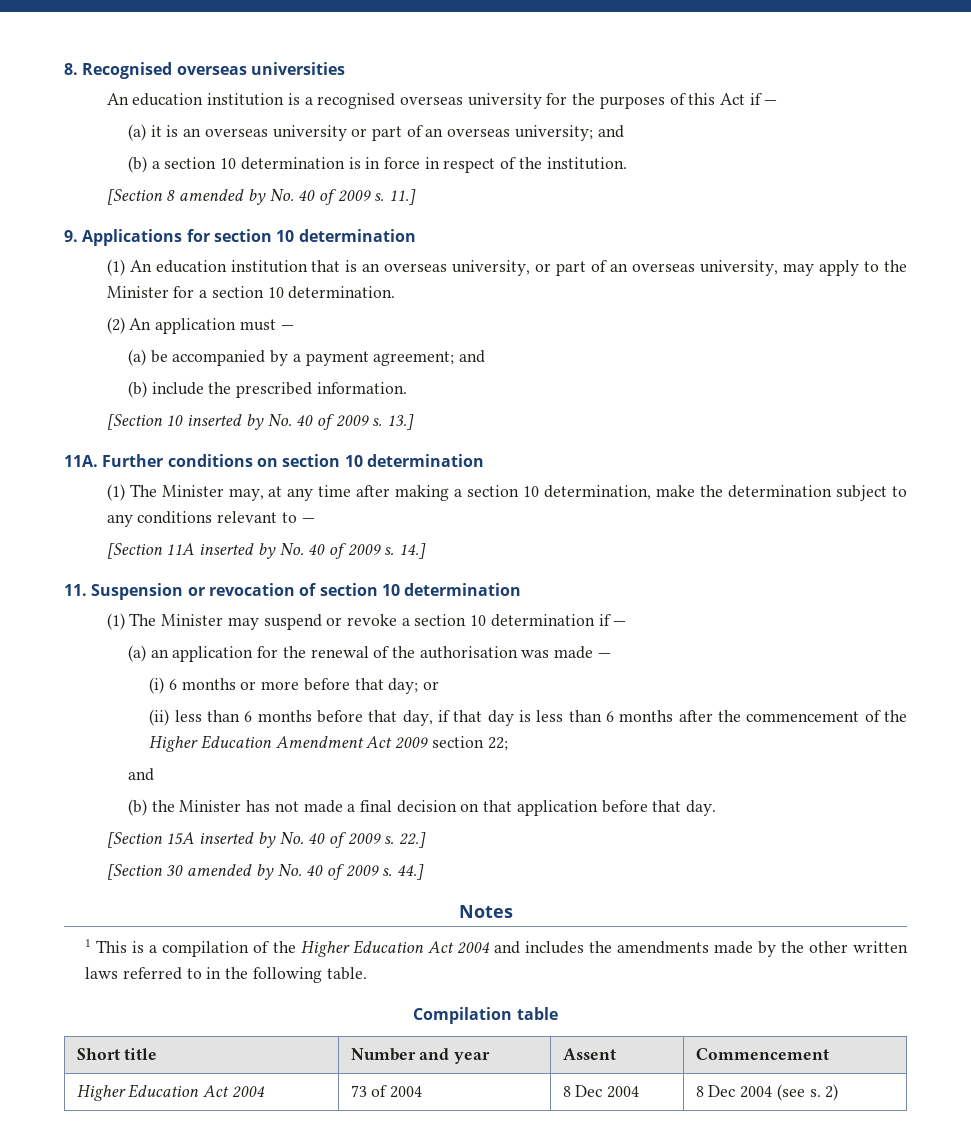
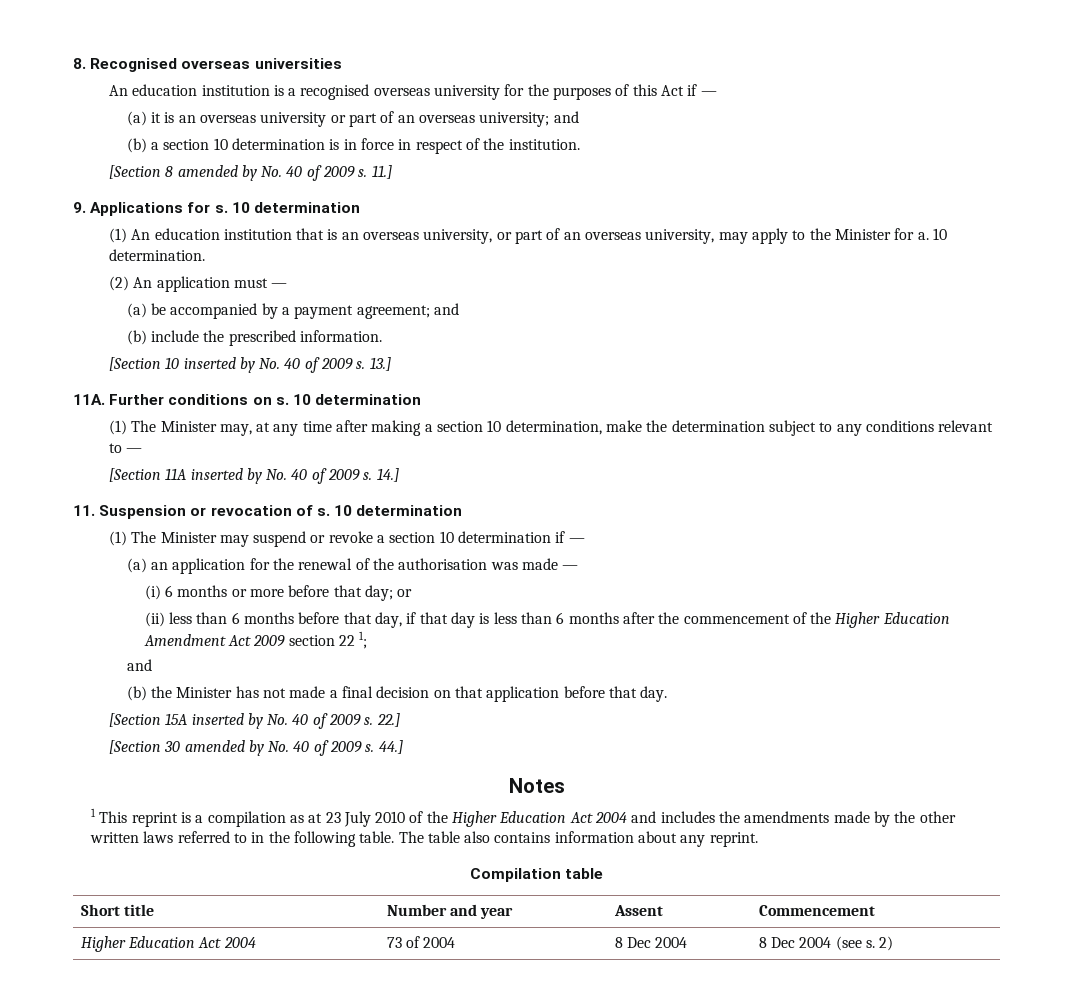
[213,229,272,242] section -> [214,205,228,213] s.
[199,286,264,298] a section -> [917,232,929,240] a.
[282,454,341,467] section -> [275,397,289,405] s.
[319,583,378,596] section -> [316,508,330,516] s.
[487,737,508,751] 22; -> [339,631,368,649] 22 1;
(128, 946) none -> [131,812,178,827] reprint
(250, 949) none -> [289,811,406,827] as at 23 July 2010
(367, 973) none -> [398,831,758,847] The table also contains information about any reprint.

